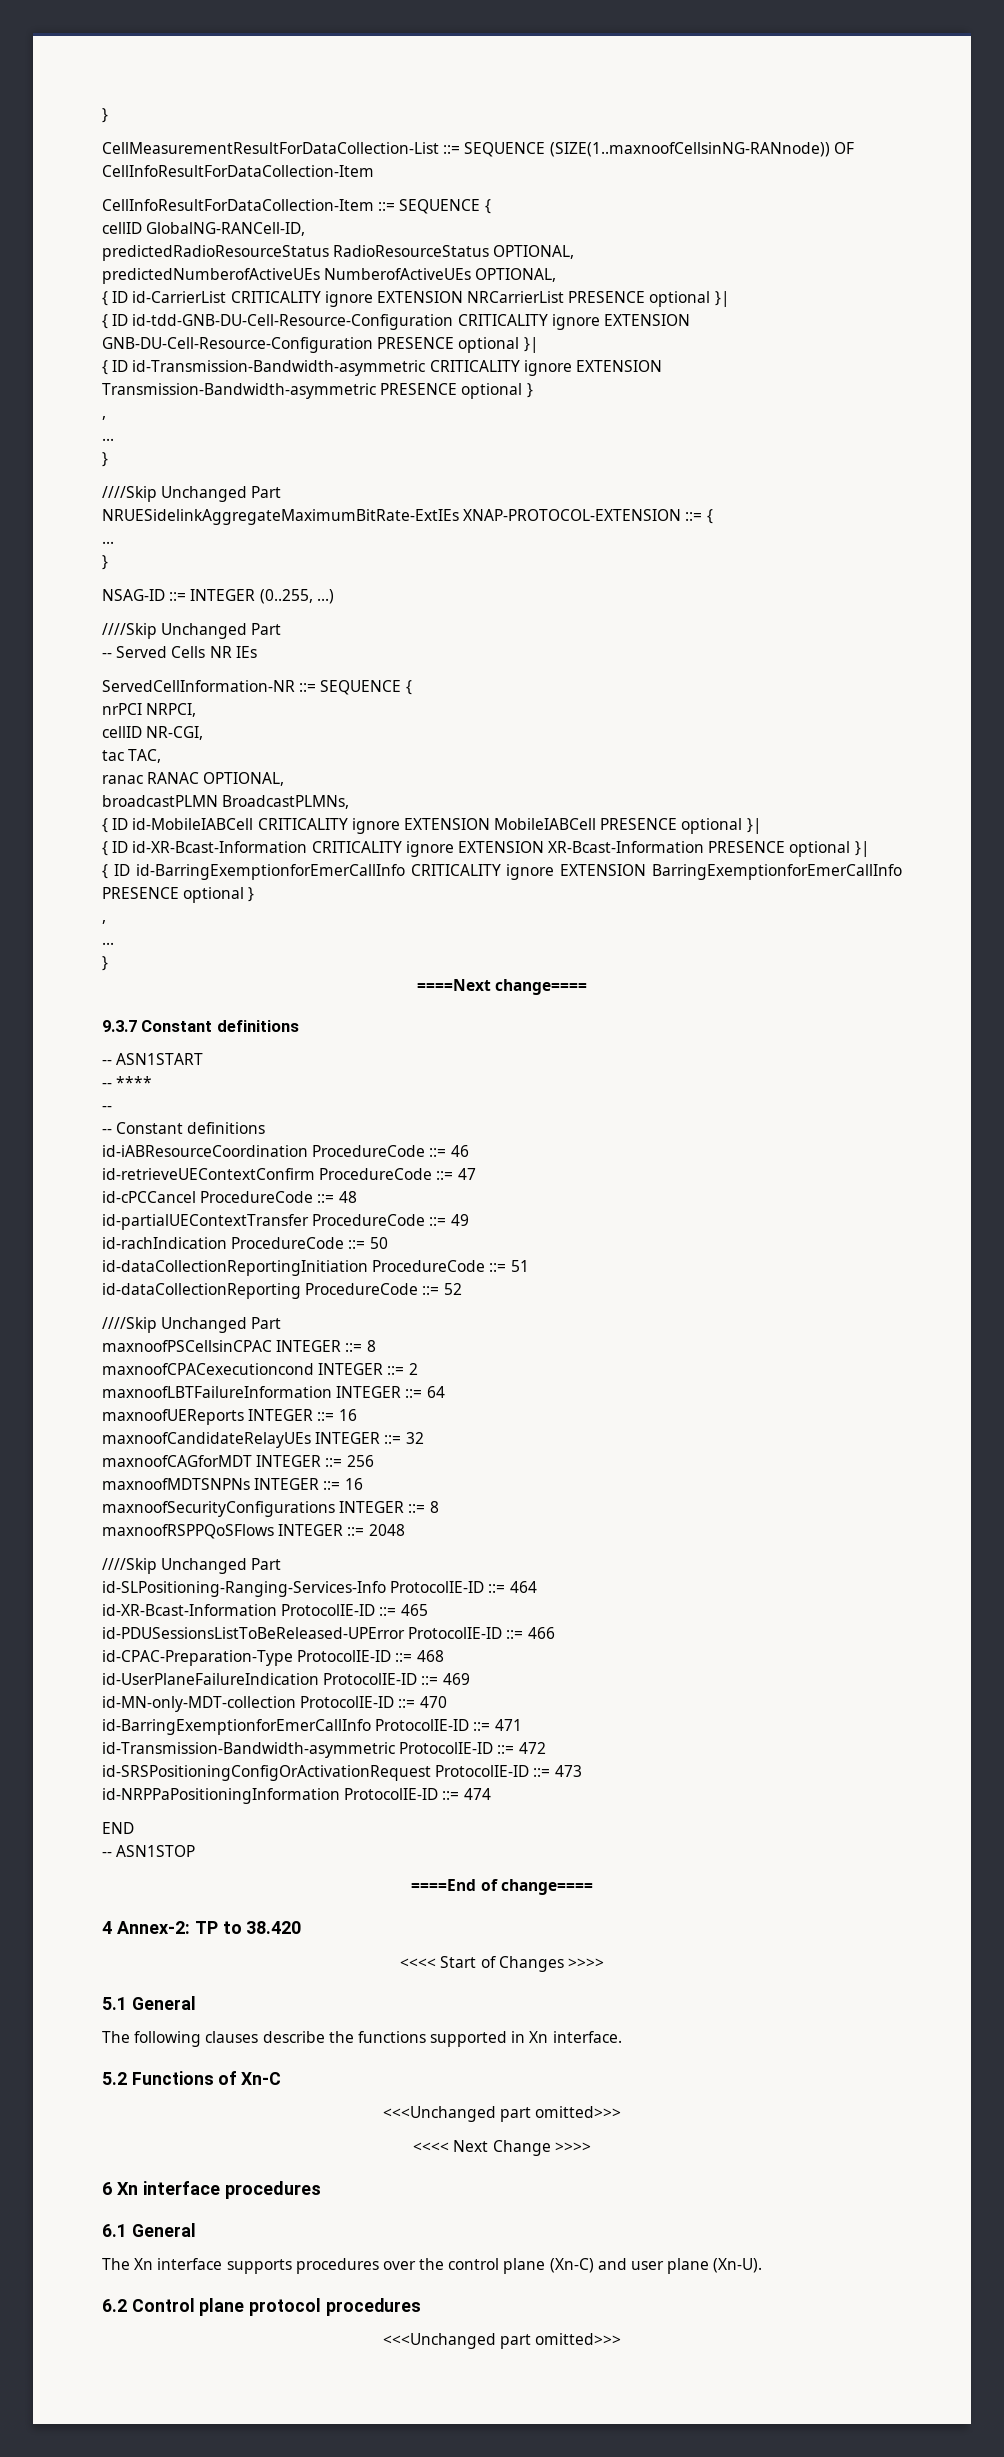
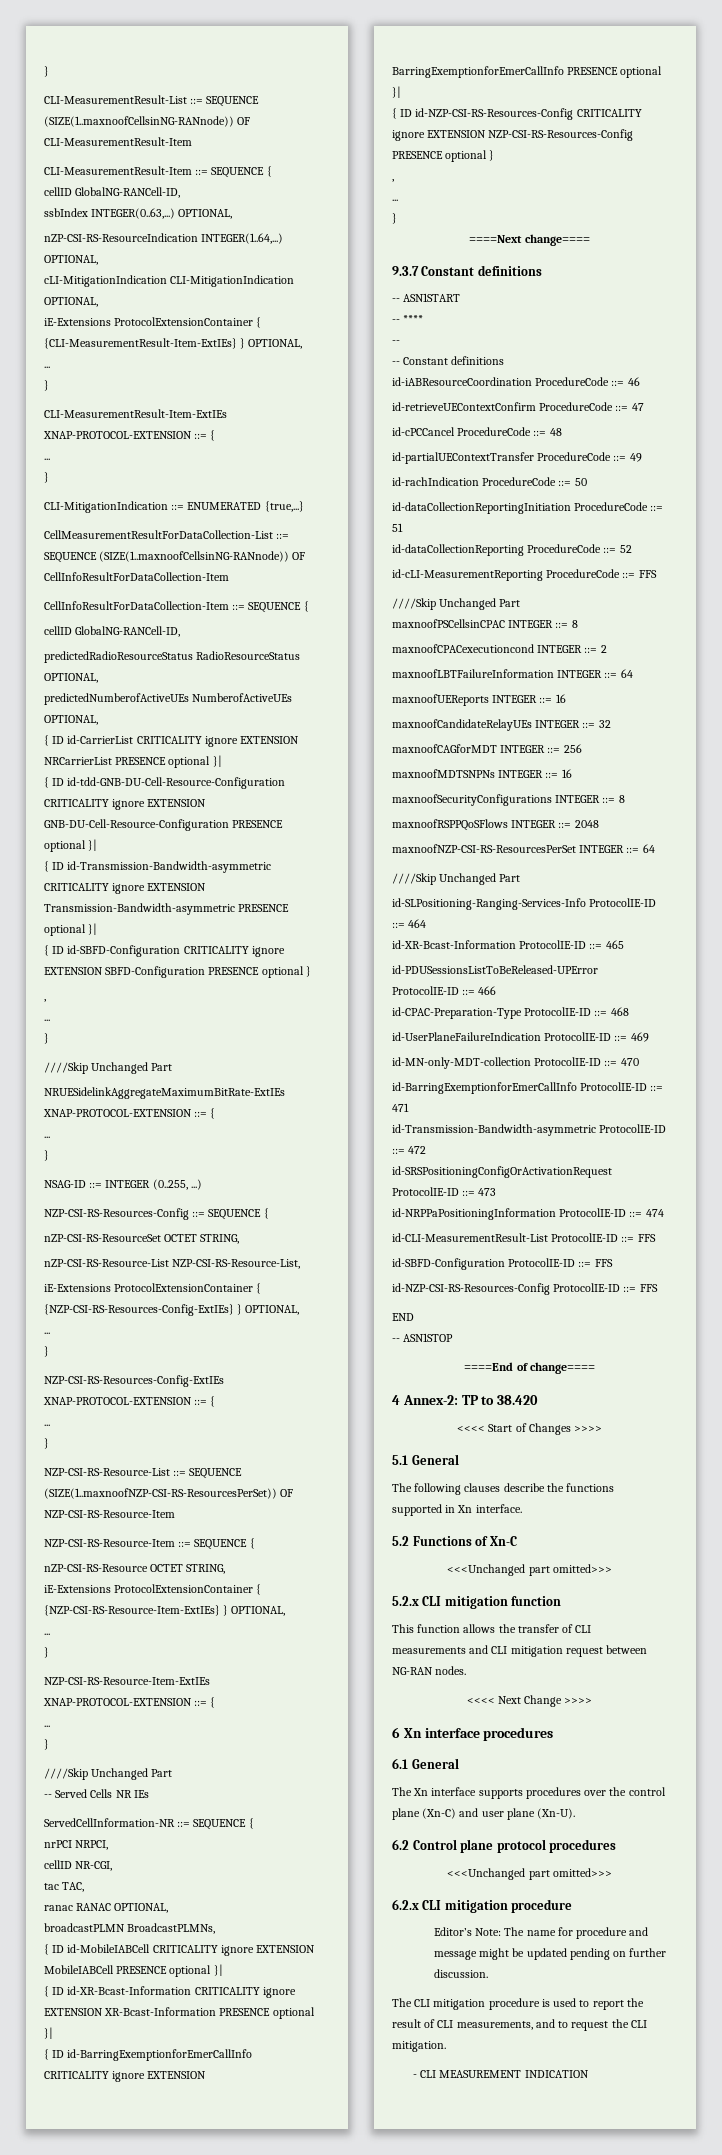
[102,108,108,123] } -> [44,66,49,77] [44,95,260,107] [44,116,251,127] [44,137,192,146] [44,166,272,178] [44,187,181,198] [44,208,233,219] [44,233,284,244] [44,255,98,265] [44,275,295,287] [44,297,98,307] [44,317,262,328] [44,338,303,349] [44,366,50,368] [44,380,49,391] [44,409,227,418] [43,430,216,441] [44,458,50,460] [44,472,49,483] [44,501,304,513] } // CLI-MeasurementResult-List ::= SEQUENCE (SIZE(1..maxnoofCellsinNG-RANnode)) OF CLI-MeasurementResult-Item // CLI-MeasurementResult-Item ::= SEQUENCE { // cellID GlobalNG-RANCell-ID, // ssbIndex INTEGER(0..63,...) OPTIONAL, // nZP-CSI-RS-ResourceIndication INTEGER(1..64,...) OPTIONAL, // cLI-MitigationIndication CLI-MitigationIndication OPTIONAL, // iE-Extensions ProtocolExtensionContainer { {CLI-MeasurementResult-Item-ExtIEs} } OPTIONAL, // ... // } // CLI-MeasurementResult-Item-ExtIEs XNAP-PROTOCOL-EXTENSION ::= { // ... // } // CLI-MitigationIndication ::= ENUMERATED {true,...}
(523, 391) none -> [88,923,98,935] [44,945,285,957] [44,966,304,978] }| // { ID id-SBFD-Configuration CRITICALITY ignore EXTENSION SBFD-Configuration PRESENCE optional
(334, 596) none -> [44,1208,269,1220] [44,1234,240,1244] [44,1259,301,1269] [44,1283,262,1294] [44,1304,300,1316] [44,1332,50,1334] [44,1346,49,1357] [44,1375,224,1387] [43,1396,216,1407] [44,1424,50,1426] [44,1438,49,1449] [44,1468,243,1479] [44,1488,294,1499] [44,1510,175,1518] [44,1538,255,1550] [44,1564,226,1574] [44,1584,262,1595] [44,1605,286,1616] [44,1633,50,1635] [44,1647,49,1658] [44,1677,210,1685] [43,1697,216,1708] [44,1725,50,1727] [44,1739,49,1750] // NZP-CSI-RS-Resources-Config ::= SEQUENCE { // nZP-CSI-RS-ResourceSet OCTET STRING, // nZP-CSI-RS-Resource-List NZP-CSI-RS-Resource-List, // iE-Extensions ProtocolExtensionContainer { {NZP-CSI-RS-Resources-Config-ExtIEs} } OPTIONAL, // ... // } // NZP-CSI-RS-Resources-Config-ExtIEs XNAP-PROTOCOL-EXTENSION ::= { // ... // } // NZP-CSI-RS-Resource-List ::= SEQUENCE (SIZE(1..maxnoofNZP-CSI-RS-ResourcesPerSet)) OF NZP-CSI-RS-Resource-Item // NZP-CSI-RS-Resource-Item ::= SEQUENCE { // nZP-CSI-RS-Resource OCTET STRING, // iE-Extensions ProtocolExtensionContainer { {NZP-CSI-RS-Resource-Item-ExtIEs} } OPTIONAL, // ... // } // NZP-CSI-RS-Resource-Item-ExtIEs XNAP-PROTOCOL-EXTENSION ::= { // ... // }
(245, 895) none -> [392,86,401,98] [392,108,642,120] [392,129,634,141] [392,150,488,162] }| // { ID id-NZP-CSI-RS-Resources-Config CRITICALITY ignore EXTENSION NZP-CSI-RS-Resources-Config PRESENCE optional
(462, 1289) none -> [392,569,657,581] // id-cLI-MeasurementReporting ProcedureCode ::= FFS
(405, 1530) none -> [392,844,655,853] // maxnoofNZP-CSI-RS-ResourcesPerSet INTEGER ::= 64
(491, 1794) none -> [392,1233,656,1242] [392,1258,613,1270] [392,1283,658,1295] // id-CLI-MeasurementResult-List ProtocolIE-ID ::= FFS // id-SBFD-Configuration ProtocolIE-ID ::= FFS // id-NZP-CSI-RS-Resources-Config ProtocolIE-ID ::= FFS
(622, 2112) none -> [392,1596,562,1609] [392,1624,592,1633] [392,1645,648,1657] [392,1666,467,1675] // 5.2.x CLI mitigation function // This function allows the transfer of CLI measurements and CLI mitigation request between NG-RAN nodes.
(622, 2339) none -> [392,1899,573,1913] [433,1927,649,1939] [433,1948,667,1960] [433,1969,488,1978] [392,1998,644,2010] [392,2019,647,2031] [392,2041,446,2052] [412,2070,589,2078] // 6.2.x CLI mitigation procedure // Editor’s Note: The name for procedure and message might be updated pending on further discussion. // The CLI mitigation procedure is used to report the result of CLI measurements, and to request the CLI mitigation. // - CLI MEASUREMENT INDICATION

